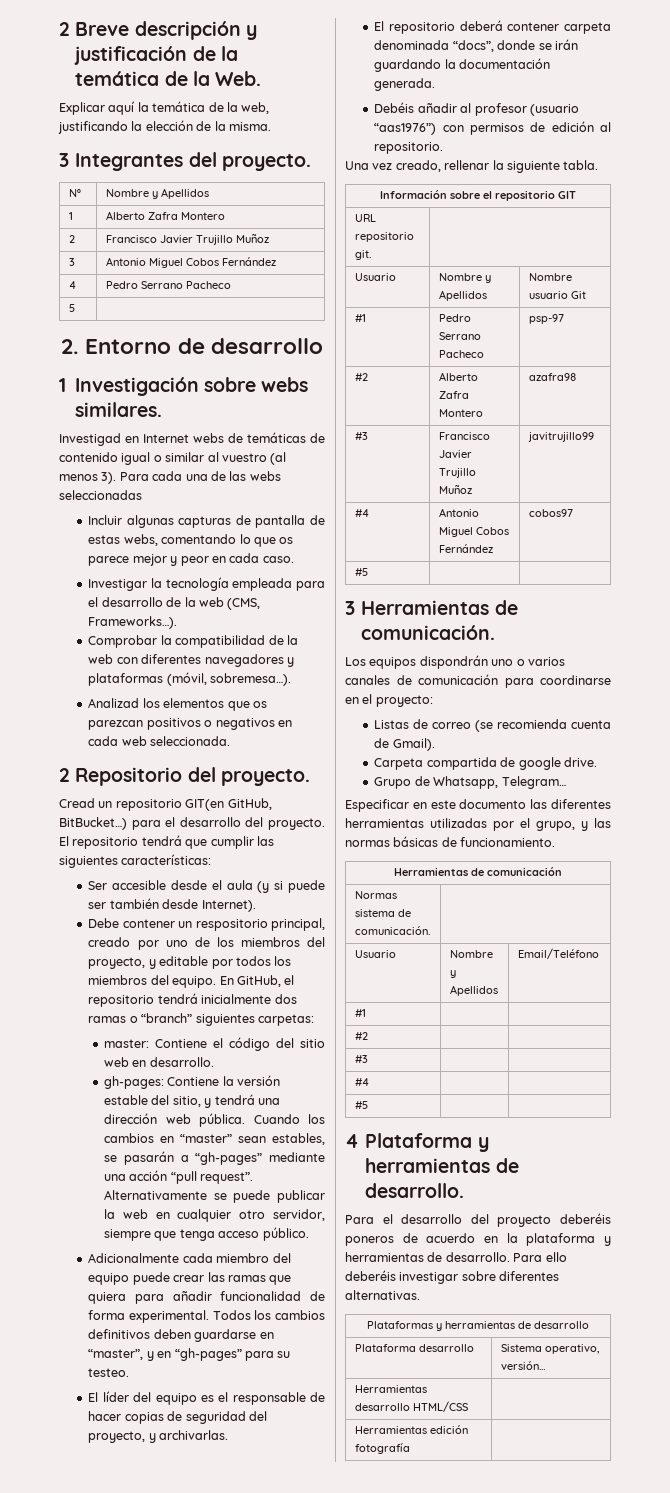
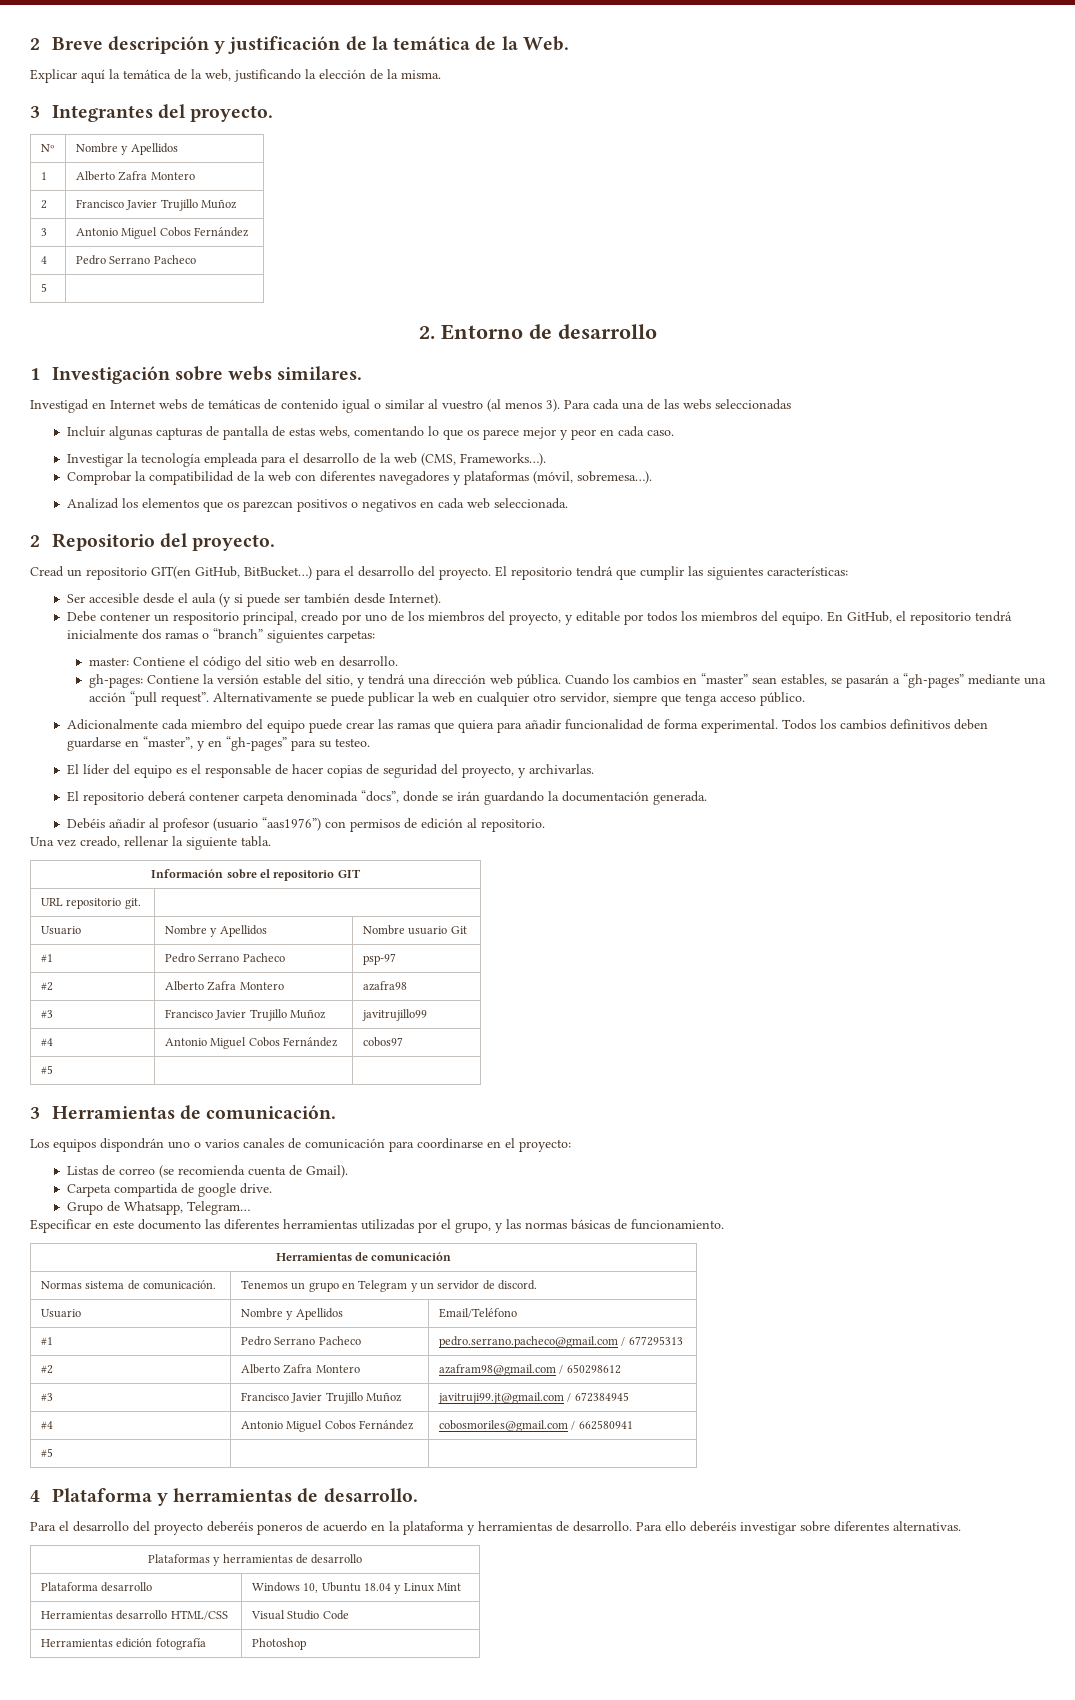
(430, 930) none -> [240,1280,538,1292] Tenemos un grupo en Telegram y un servidor de discord.
[354,1032,368,1040] [354,1055,368,1063] [354,1078,369,1086] | // #2 | | // #3 | | // #4 | | -> [240,1336,361,1346] [438,1336,683,1348] [40,1365,53,1374] [240,1364,360,1374] [438,1364,621,1376] [40,1393,53,1401] [240,1392,402,1404] [437,1392,629,1404] [40,1421,53,1429] [240,1420,414,1432] [438,1420,633,1432] Pedro Serrano Pacheco | pedro.serrano.pacheco@gmail.com / 677295313 // #2 | Alberto Zafra Montero | azafram98@gmail.com / 650298612 // #3 | Francisco Javier Trujillo Muñoz | javitruji99.jt@gmail.com / 672384945 // #4 | Antonio Miguel Cobos Fernández | cobosmoriles@gmail.com / 662580941
[500,1344,600,1354] [500,1361,546,1370] Sistema operativo, versión… -> [251,1582,462,1594] Windows 10, Ubuntu 18.04 y Linux Mint
(468, 1406) none -> [250,1610,349,1620] Visual Studio Code
(410, 1448) none -> [251,1638,306,1650] Photoshop

